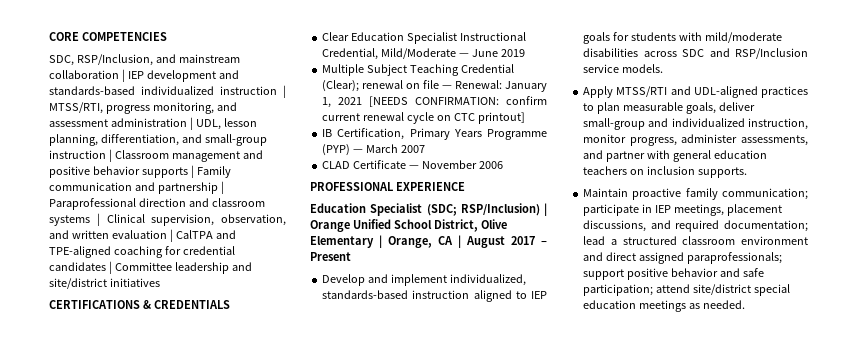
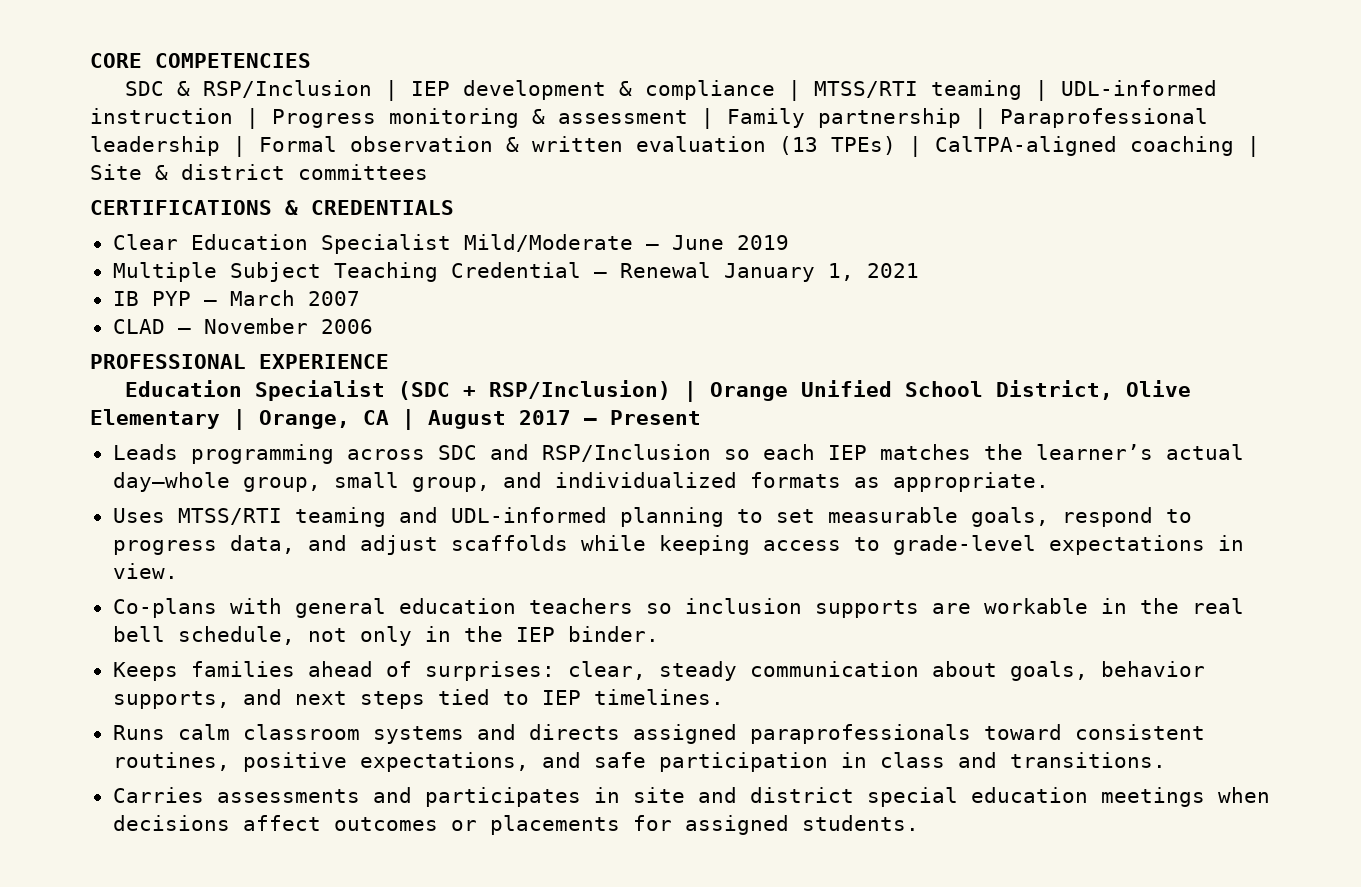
[49,54,240,66] [49,69,239,82] [49,85,286,98] [49,102,237,114] [49,117,257,130] [49,134,267,146] [49,149,263,162] [49,165,231,178] [49,181,224,194] [49,198,265,210] [49,213,286,226] [49,229,236,242] [49,246,235,258] [49,261,252,274] [49,278,160,289] SDC, RSP/Inclusion, and mainstream collaboration | IEP development and standards-based individualized instruction | MTSS/RTI, progress monitoring, and assessment administration | UDL, lesson planning, differentiation, and small-group instruction | Classroom management and positive behavior supports | Family communication and partnership | Paraprofessional direction and classroom systems | Clinical supervision, observation, and written evaluation | CalTPA and TPE-aligned coaching for credential candidates | Committee leadership and site/district initiatives -> [124,80,1217,101] [90,108,1208,129] [90,136,1260,157] [90,164,428,180] SDC & RSP/Inclusion | IEP development & compliance | MTSS/RTI teaming | UDL-informed instruction | Progress monitoring & assessment | Family partnership | Paraprofessional leadership | Formal observation & written evaluation (13 TPEs) | CalTPA-aligned coaching | Site & district committees
[460,32,527,41] [322,48,379,60] Instructional Credential, -> (451, 244) none
[322,80,547,92] [322,96,547,108] [322,112,525,124] [322,128,547,140] [322,144,351,156] (Clear); renewal on file — Renewal: January 1, 2021 [NEEDS CONFIRMATION: confirm current renewal cycle on CTC printout] // IB Certification, Primary Years Programme (PYP) -> [593,262,919,282] [112,291,191,306] — Renewal January 1, 2021 // IB PYP
[353,160,407,169] Certificate -> (165, 326) none
[426,204,457,216] (SDC; -> [397,381,476,400] (SDC +
[322,274,527,286] [322,290,547,302] [583,32,782,44] [583,48,808,59] [583,64,664,73] [583,86,808,98] [583,102,755,114] [583,118,808,130] [583,134,808,146] [583,150,767,162] [583,166,748,178] [583,188,808,200] [583,204,782,216] [583,220,808,232] [583,236,808,245] [583,252,783,264] [583,268,764,280] [583,284,791,296] [583,300,746,312] Develop and implement individualized, standards-based instruction aligned to IEP goals for students with mild/moderate disabilities across SDC and RSP/Inclusion service models. // Apply MTSS/RTI and UDL-aligned practices to plan measurable goals, deliver small-group and individualized instruction, monitor progress, administer assessments, and partner with general education teachers on inclusion supports. // Maintain proactive family communication; participate in IEP meetings, placement discussions, and required documentation; lead a structured classroom environment and direct assigned paraprofessionals; support positive behavior and safe participation; attend site/district special education meetings as needed. -> [112,444,1244,464] [112,472,1049,492] [112,507,1192,527] [112,535,1244,555] [112,563,178,579] [112,598,1244,618] [112,626,659,646] [112,661,1205,681] [112,689,724,709] [112,724,1205,744] [112,752,1166,772] [112,787,1270,807] [112,815,919,835] Leads programming across SDC and RSP/Inclusion so each IEP matches the learner’s actual day—whole group, small group, and individualized formats as appropriate. // Uses MTSS/RTI teaming and UDL-informed planning to set measurable goals, respond to progress data, and adjust scaffolds while keeping access to grade-level expectations in view. // Co-plans with general education teachers so inclusion supports are workable in the real bell schedule, not only in the IEP binder. // Keeps families ahead of surprises: clear, steady communication about goals, behavior supports, and next steps tied to IEP timelines. // Runs calm classroom systems and directs assigned paraprofessionals toward consistent routines, positive expectations, and safe participation in class and transitions. // Carries assessments and participates in site and district special education meetings when decisions affect outcomes or placements for assigned students.

